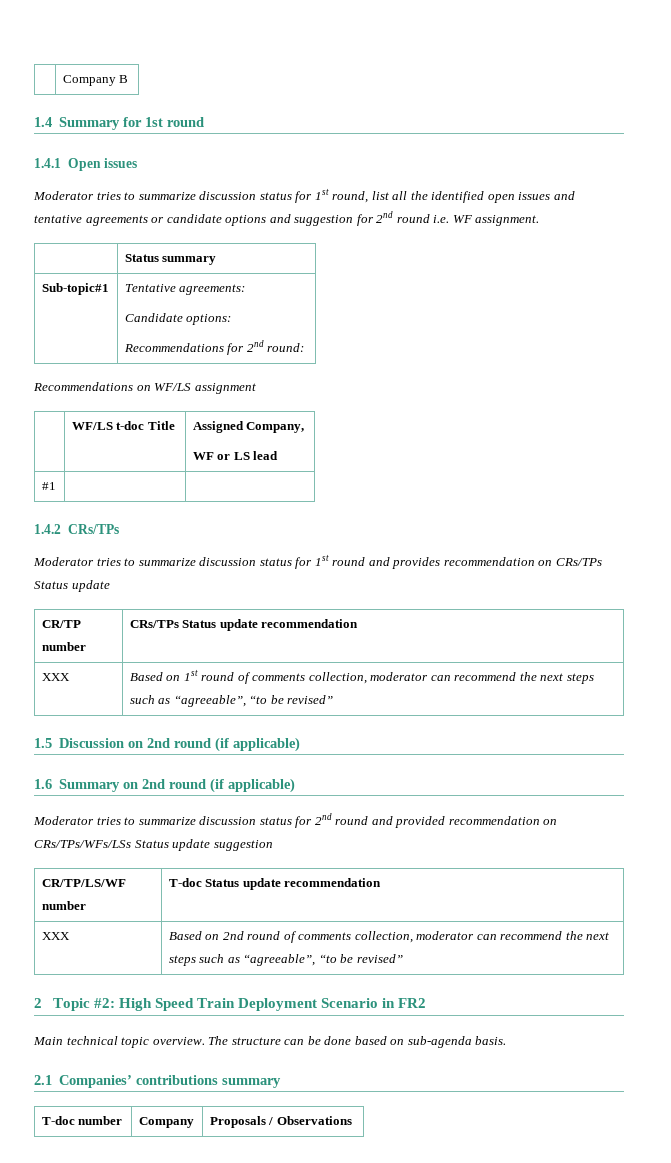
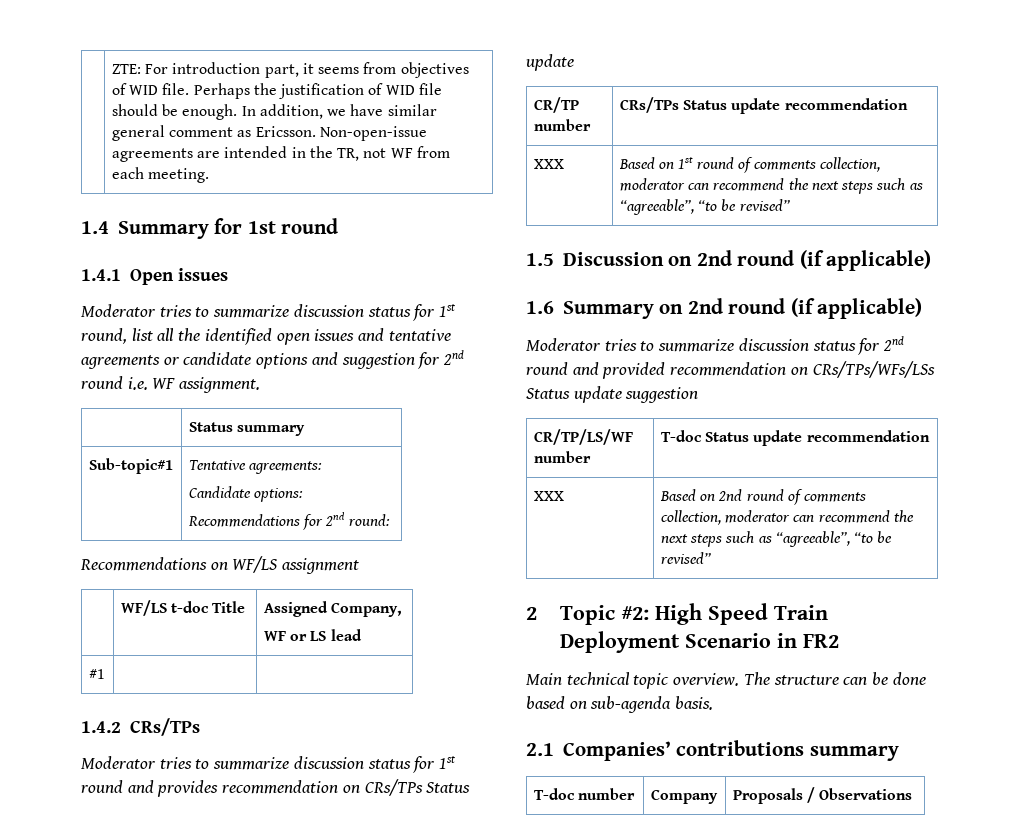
[62,75,129,86] | Company B -> [111,62,469,78] [111,83,443,99] [111,104,437,120] [111,125,427,141] [111,146,451,162] [111,167,209,183] | ZTE: For introduction part, it seems from objectives of WID file. Perhaps the justification of WID file should be enough. In addition, we have similar general comment as Ericsson. Non-open-issue agreements are intended in the TR, not WF from each meeting.

